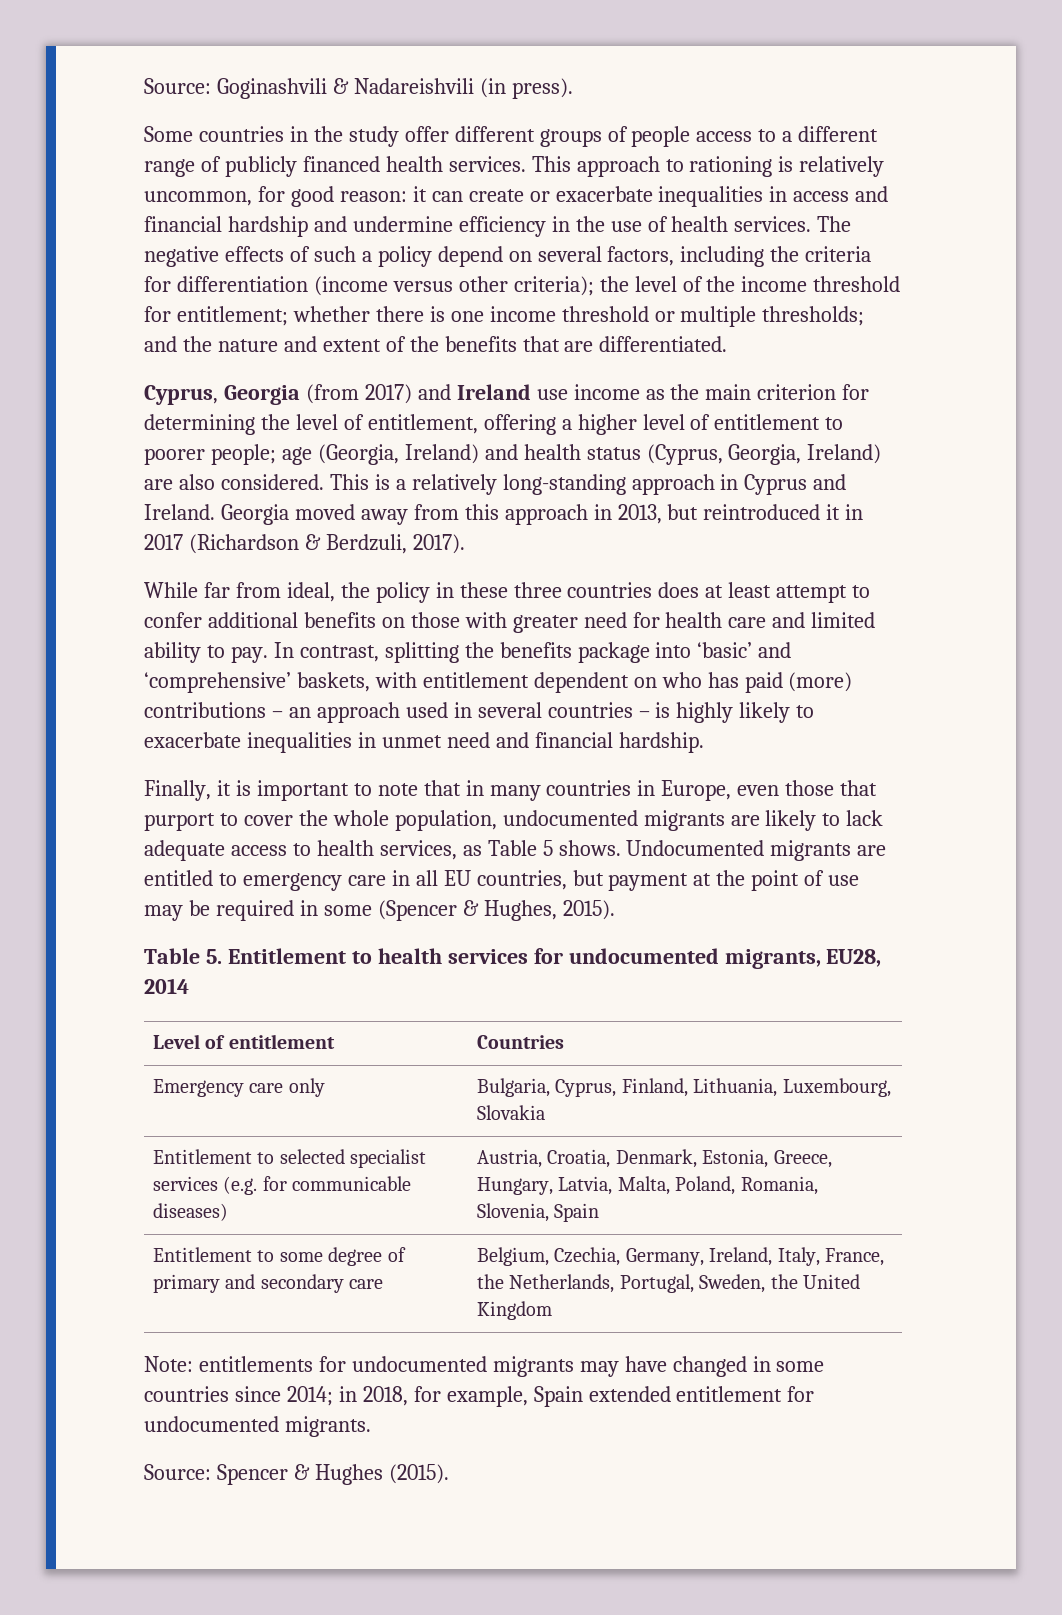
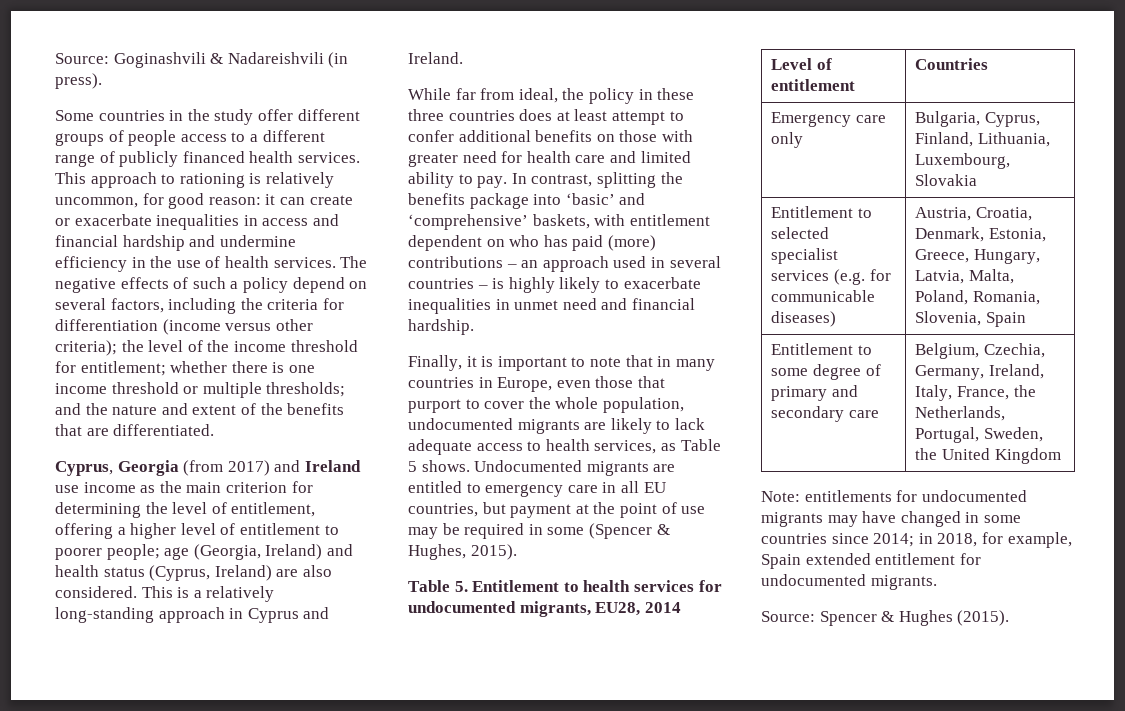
[728,444,802,465] Georgia, -> (211, 573) none
[220,504,864,525] [144,534,465,554] Georgia moved away from this approach in 2013, but reintroduced it in 2017 (Richardson & Berdzuli, 2017). -> (463, 58) none

